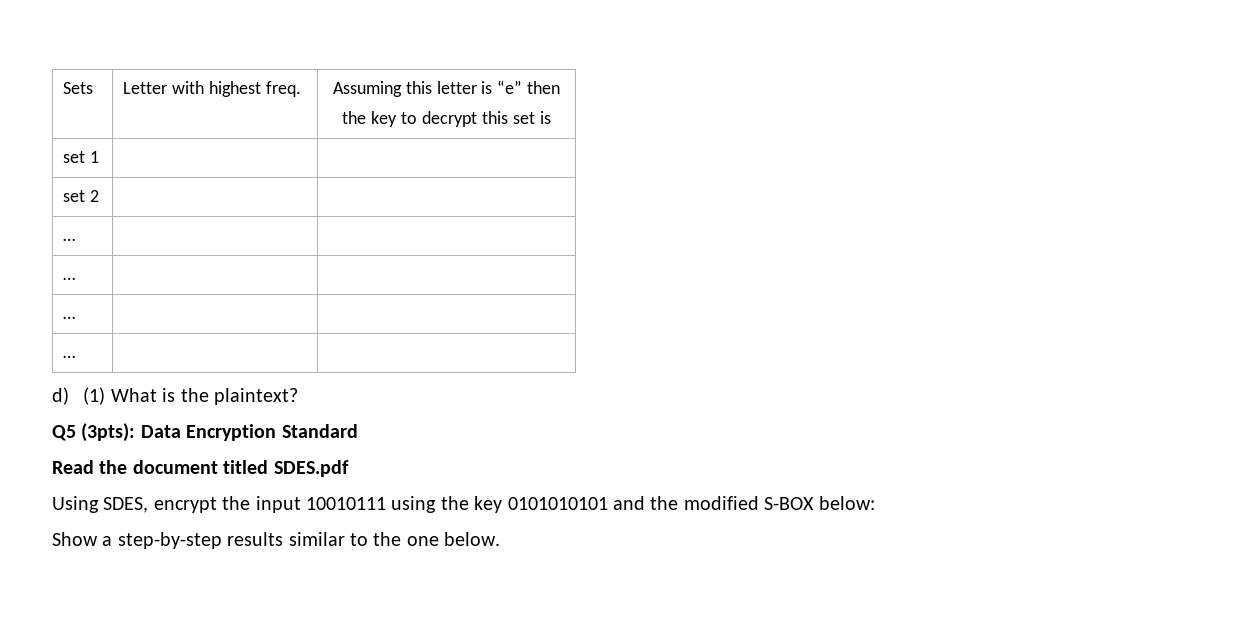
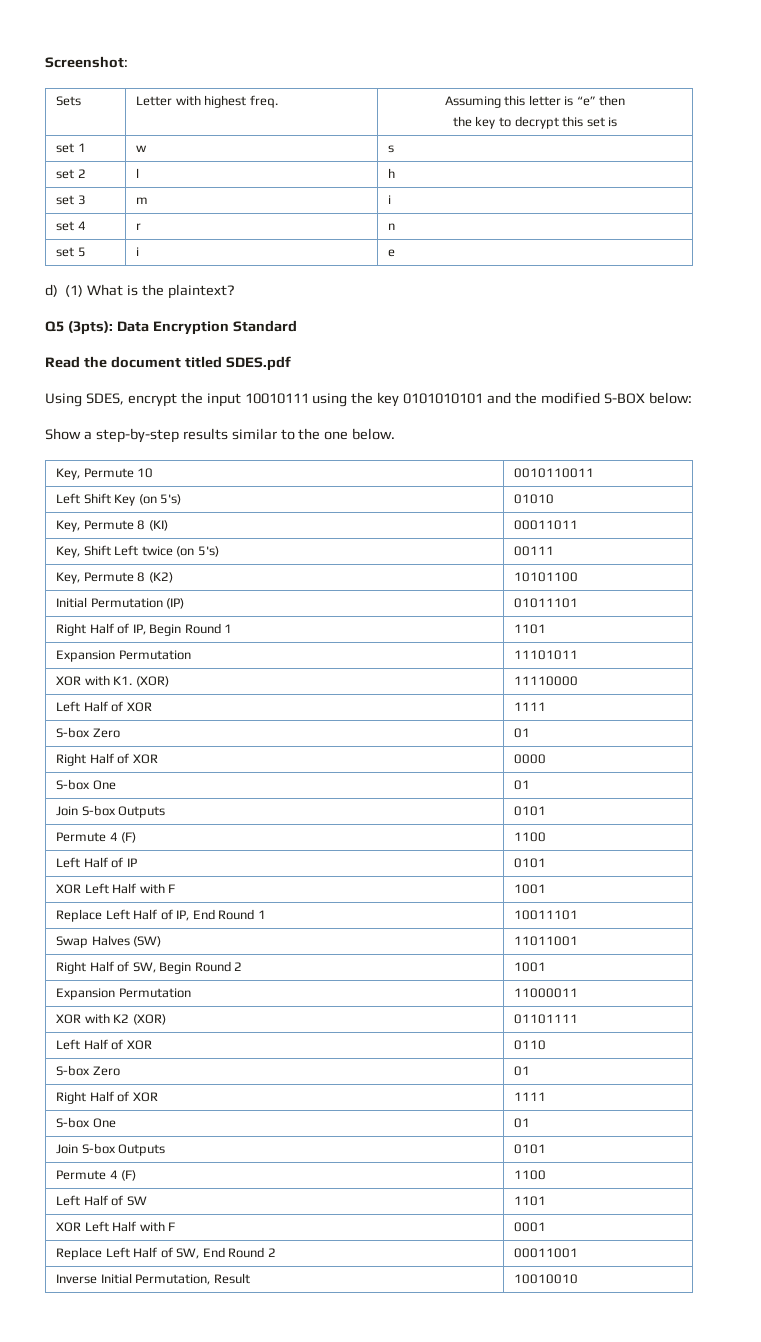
(63, 88) none -> [45,56,128,68] Screenshot: //
(99, 157) | -> [136,145,148,152] [388,145,395,153] w | s
[63,238,76,241] [63,277,76,280] [63,316,76,319] [63,355,76,358] | // … | | // … | | // … | | // … | | -> [136,168,140,178] [388,168,396,178] [56,195,86,205] [136,197,149,204] [388,195,392,204] [56,221,86,231] [136,223,142,230] [388,223,396,230] [56,247,86,257] [136,247,140,256] [388,249,396,257] l | h // set 3 | m | i // set 4 | r | n // set 5 | i | e
(501, 539) none -> [56,468,154,480] [514,468,595,478] [56,493,182,506] [514,494,555,504] [56,520,168,532] [514,520,579,530] [56,545,219,558] [514,546,555,556] [56,572,173,584] [514,572,579,582] [56,597,185,609] [514,598,579,608] [56,623,233,636] [514,624,547,634] [56,650,191,662] [514,650,579,660] [56,675,169,687] [514,676,579,686] [56,701,152,712] [514,702,547,711] [56,727,120,738] [514,728,531,738] [56,753,158,766] [514,754,547,764] [56,779,116,790] [514,780,531,790] [56,805,166,818] [514,806,547,816] [56,832,137,843] [514,832,547,842] [56,857,137,868] [514,858,547,868] [56,883,176,894] [514,884,547,894] [56,909,266,922] [514,910,579,920] [56,935,162,948] [514,936,579,946] [56,961,243,974] [514,962,547,972] [56,988,191,1000] [514,988,579,998] [56,1013,166,1025] [514,1014,579,1024] [56,1039,152,1050] [514,1040,547,1050] [56,1065,120,1076] [514,1066,531,1076] [56,1091,158,1104] [514,1092,547,1101] [56,1117,116,1128] [514,1118,531,1128] [56,1143,166,1156] [514,1144,547,1154] [56,1170,137,1181] [514,1170,547,1180] [56,1195,147,1206] [514,1196,547,1206] [56,1221,176,1232] [514,1222,547,1232] [56,1247,276,1260] [514,1248,579,1258] [56,1273,250,1285] [514,1274,579,1284] // Key, Permute 10 | 0010110011 // Left Shift Key (on 5's) | 01010 // Key, Permute 8 (KI) | 00011011 // Key, Shift Left twice (on 5's) | 00111 // Key, Permute 8 (K2) | 10101100 // Initial Permutation (IP) | 01011101 // Right Half of IP, Begin Round 1 | 1101 // Expansion Permutation | 11101011 // XOR with K1. (XOR) | 11110000 // Left Half of XOR | 1111 // S-box Zero | 01 // Right Half of XOR | 0000 // S-box One | 01 // Join S-box Outputs | 0101 // Permute 4 (F) | 1100 // Left Half of IP | 0101 // XOR Left Half with F | 1001 // Replace Left Half of IP, End Round 1 | 10011101 // Swap Halves (SW) | 11011001 // Right Half of SW, Begin Round 2 | 1001 // Expansion Permutation | 11000011 // XOR with K2 (XOR) | 01101111 // Left Half of XOR | 0110 // S-box Zero | 01 // Right Half of XOR | 1111 // S-box One | 01 // Join S-box Outputs | 0101 // Permute 4 (F) | 1100 // Left Half of SW | 1101 // XOR Left Half with F | 0001 // Replace Left Half of SW, End Round 2 | 00011001 // Inverse Initial Permutation, Result | 10010010

